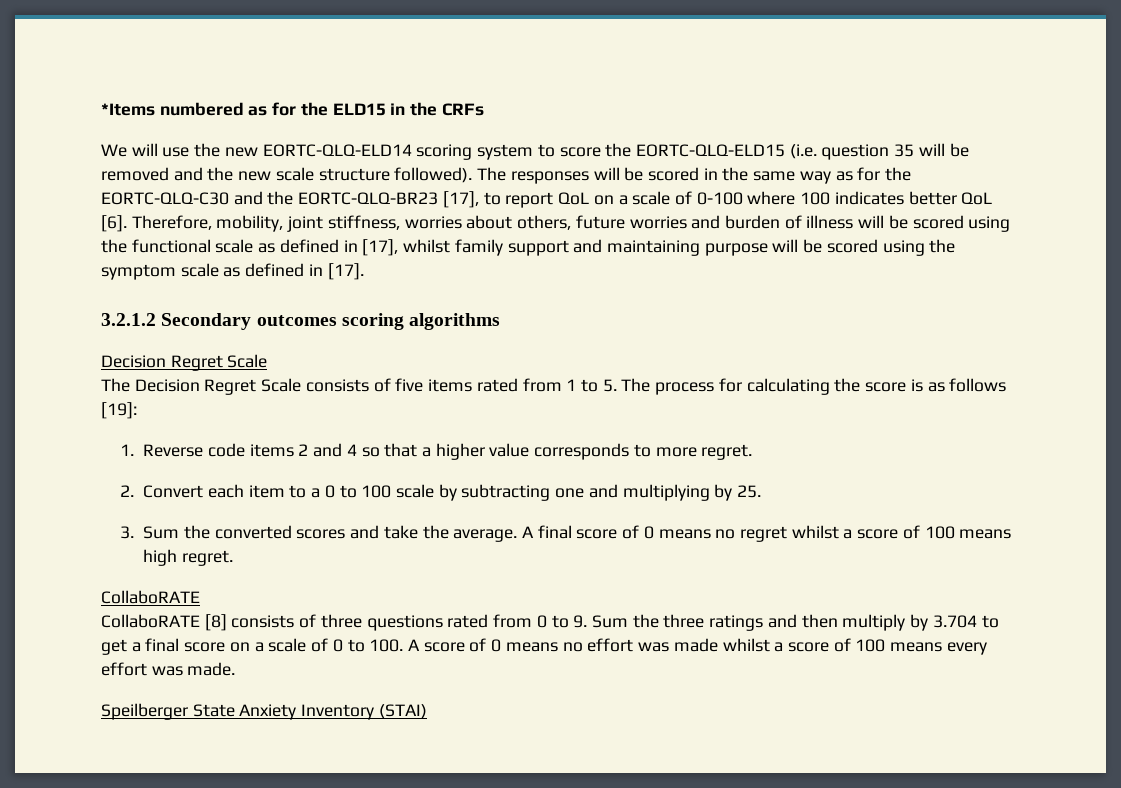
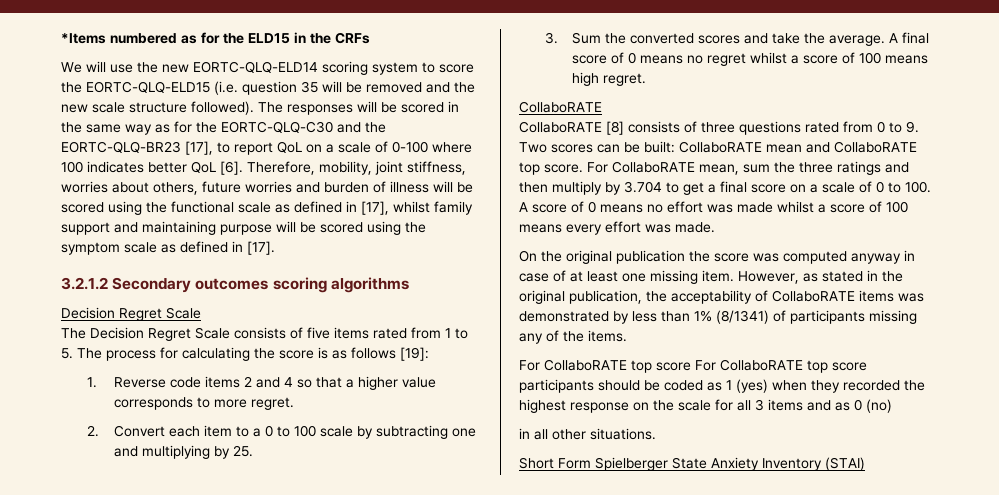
[591,615,628,628] Sum -> [519,141,917,153] [519,161,770,175] Two scores can be built: CollaboRATE mean and CollaboRATE top score. For CollaboRATE mean, sum
[101,703,188,720] Speilberger -> [519,250,915,264] [519,270,903,284] [519,290,924,304] [519,310,917,324] [519,330,627,344] [519,359,867,373] [519,379,925,393] [519,399,892,413] [519,428,656,440] [519,457,668,471] On the original publication the score was computed anyway in case of at least one missing item. However, as stated in the original publication, the acceptability of CollaboRATE items was demonstrated by less than 1% (8/1341) of participants missing any of the items. // For CollaboRATE top score For CollaboRATE top score participants should be coded as 1 (yes) when they recorded the highest response on the scale for all 3 items and as 0 (no) // in all other situations. // Short Form Spielberger

